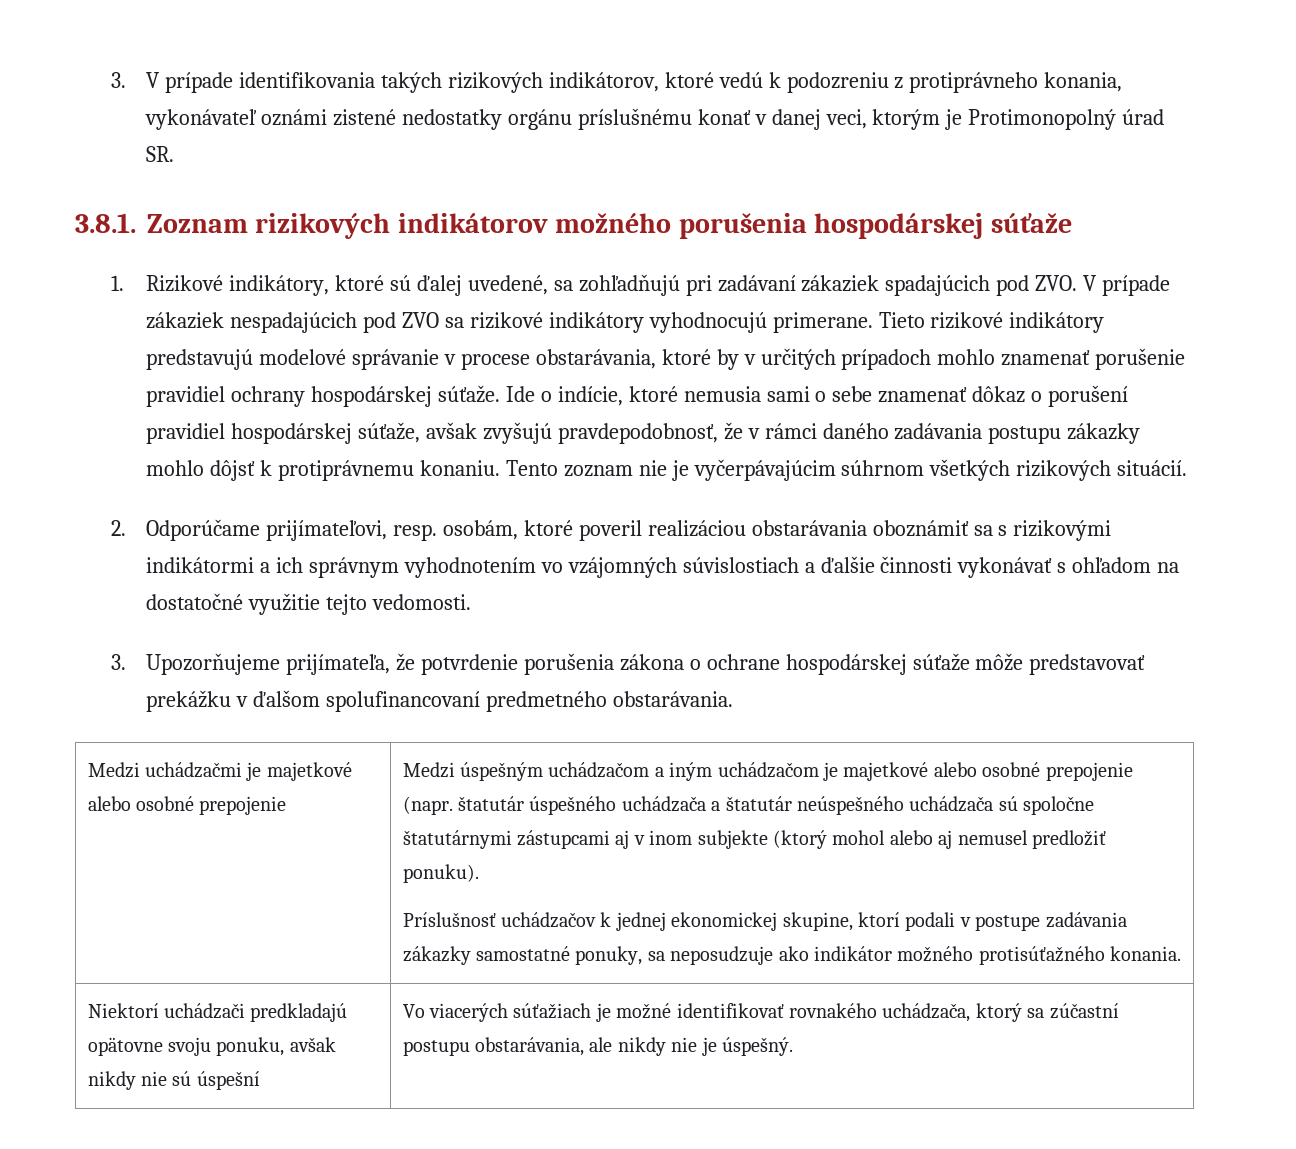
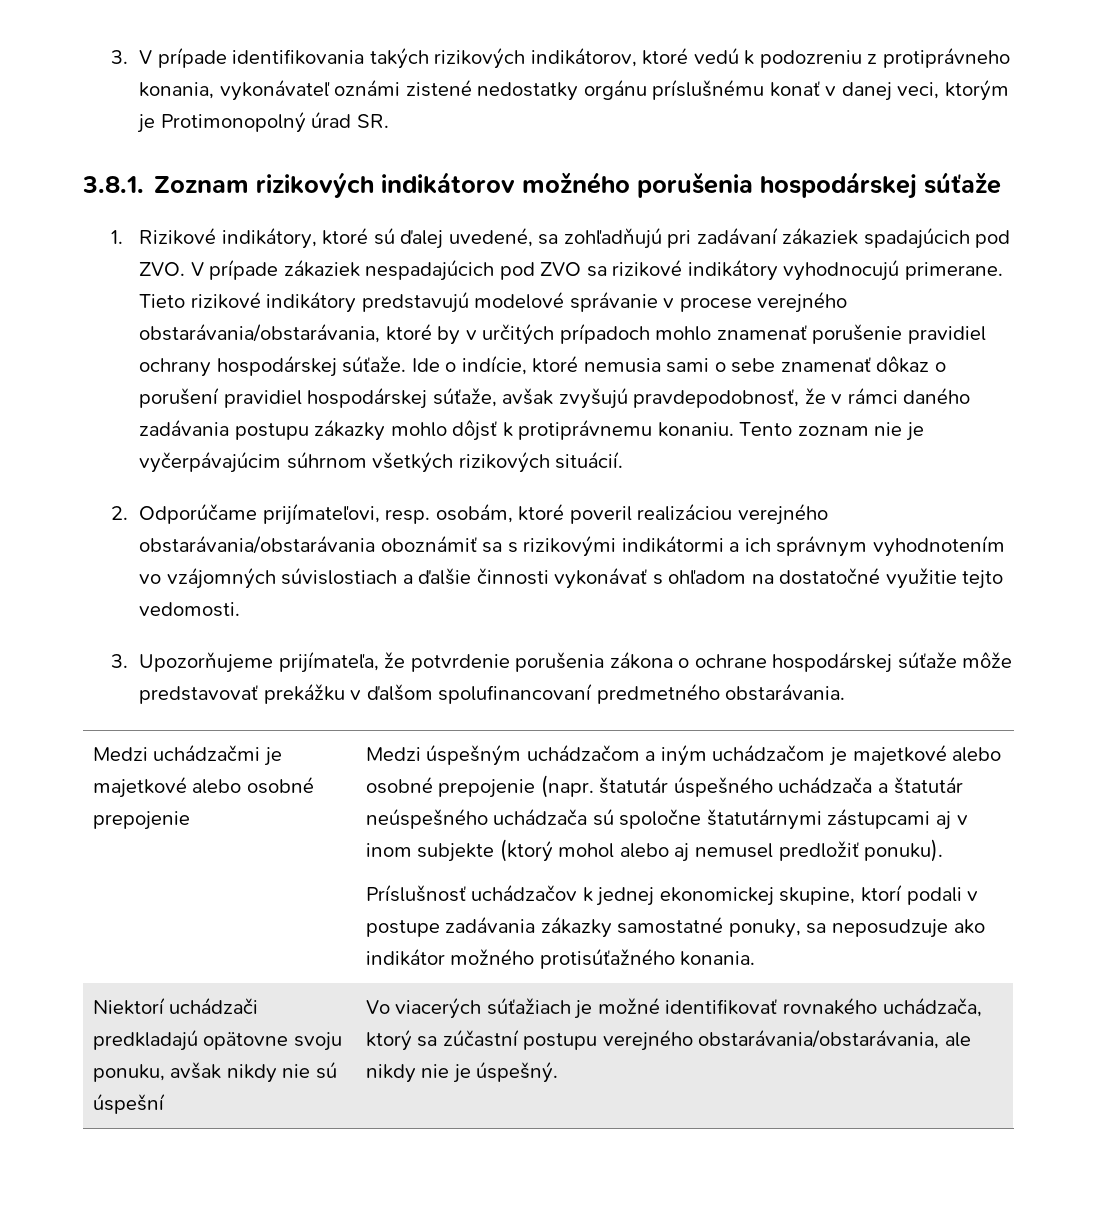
[535,349,656,369] obstarávania, -> [757,291,848,313] [139,323,381,343] verejného obstarávania/obstarávania,
[751,520,867,536] obstarávania -> [737,503,828,525] [139,535,376,554] verejného obstarávania/obstarávania
[474,1037,584,1056] obstarávania, -> [602,1029,940,1051] verejného obstarávania/obstarávania,

